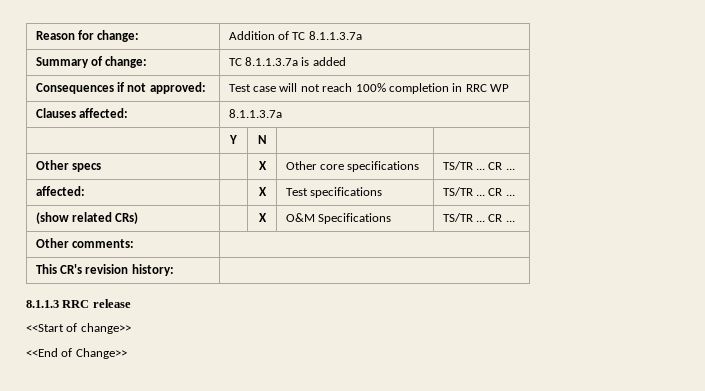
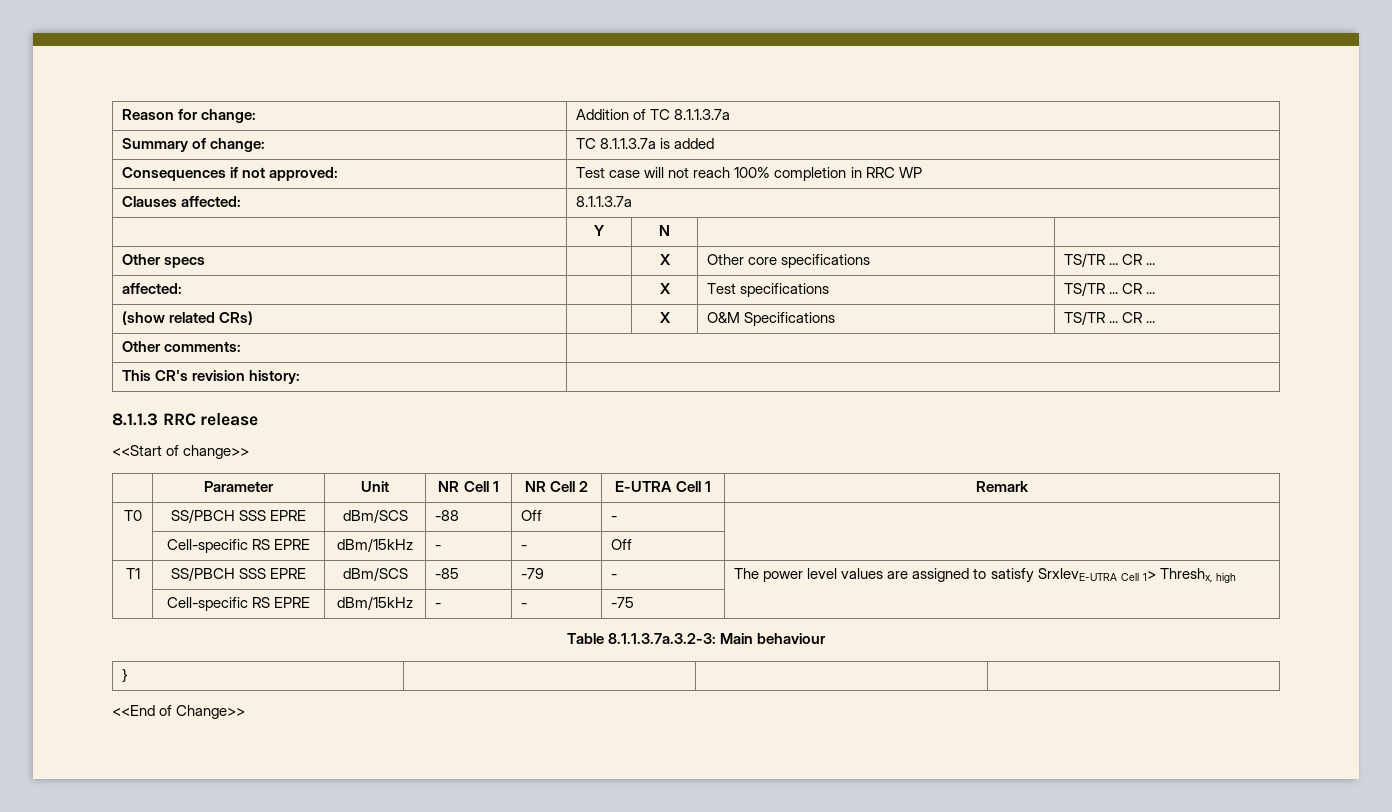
(131, 328) none -> [204,481,274,492] [361,481,389,492] [438,481,499,492] [524,481,589,492] [615,481,711,492] [976,481,1029,492] [123,510,142,521] [170,509,307,523] [342,509,408,523] [435,510,460,521] [521,510,543,521] [611,516,618,521] [166,539,311,553] [337,538,413,552] [435,545,442,550] [521,545,528,550] [611,539,633,550] [125,568,140,579] [170,567,307,581] [342,567,408,581] [435,568,460,579] [521,568,545,579] [611,574,618,579] [734,568,1236,583] [166,597,311,611] [337,596,413,610] [435,603,442,608] [521,603,528,608] [611,597,635,608] [566,633,827,644] [122,668,129,683] // | Parameter | Unit | NR Cell 1 | NR Cell 2 | E-UTRA Cell 1 | Remark // T0 | SS/PBCH SSS EPRE | dBm/SCS | -88 | Off | - | // | Cell-specific RS EPRE | dBm/15kHz | - | - | Off | // T1 | SS/PBCH SSS EPRE | dBm/SCS | -85 | -79 | - | The power level values are assigned to satisfy SrxlevE-UTRA Cell 1> Threshx, high // | Cell-specific RS EPRE | dBm/15kHz | - | - | -75 | // Table 8.1.1.3.7a.3.2-3: Main behaviour // } | | |

